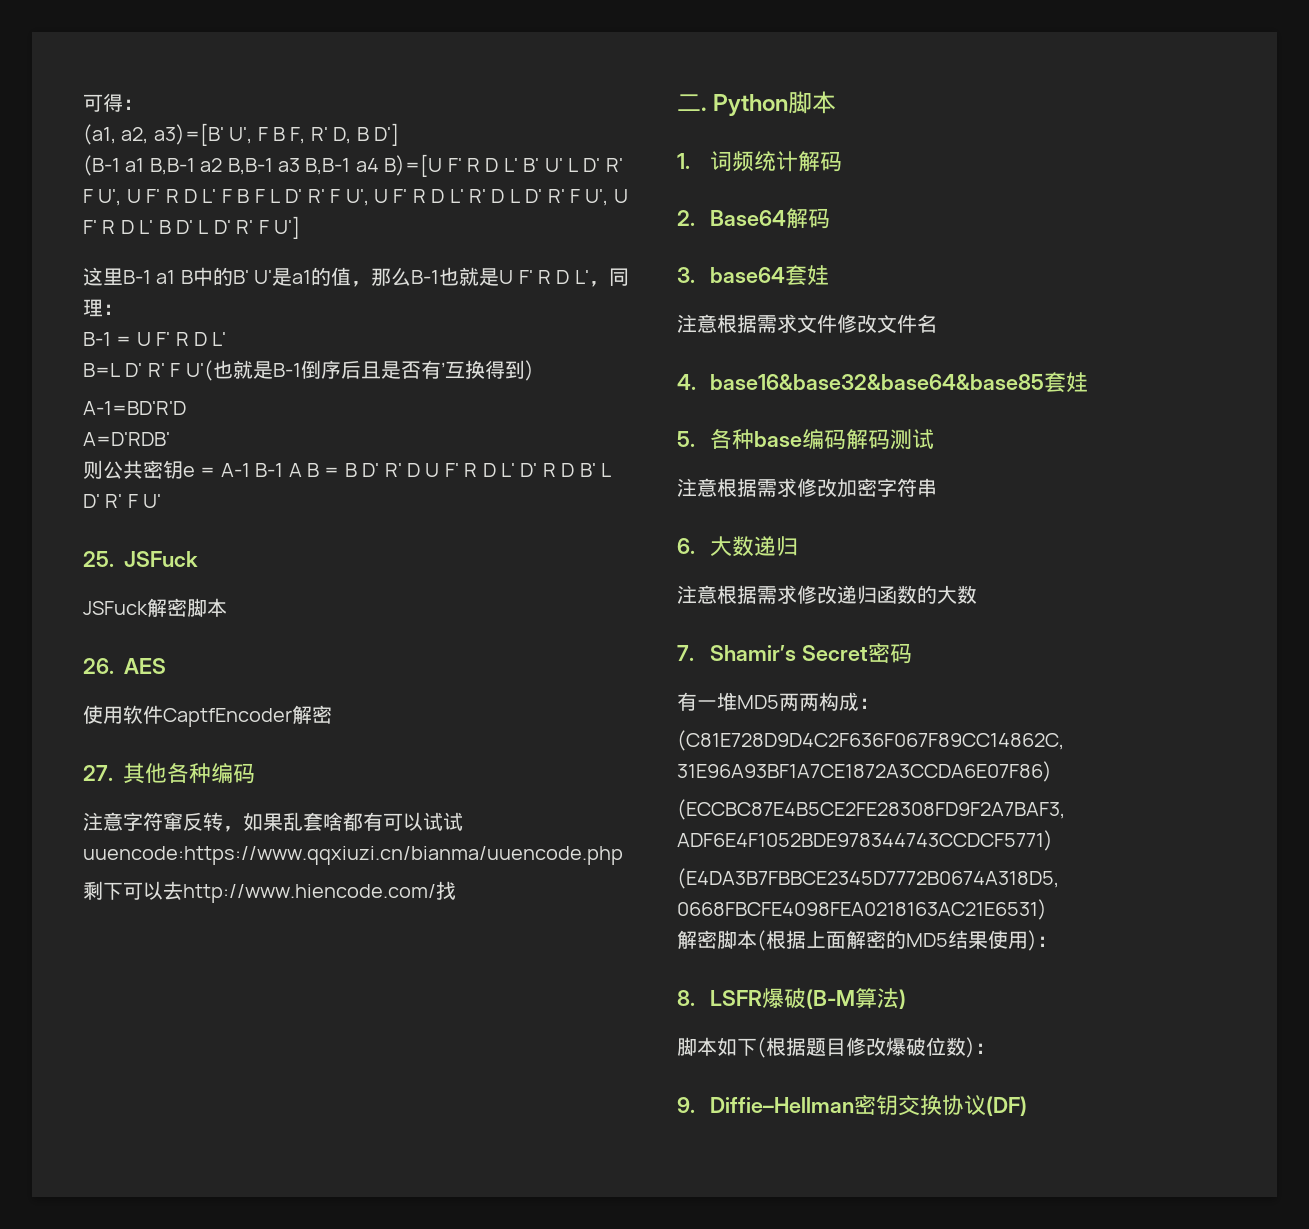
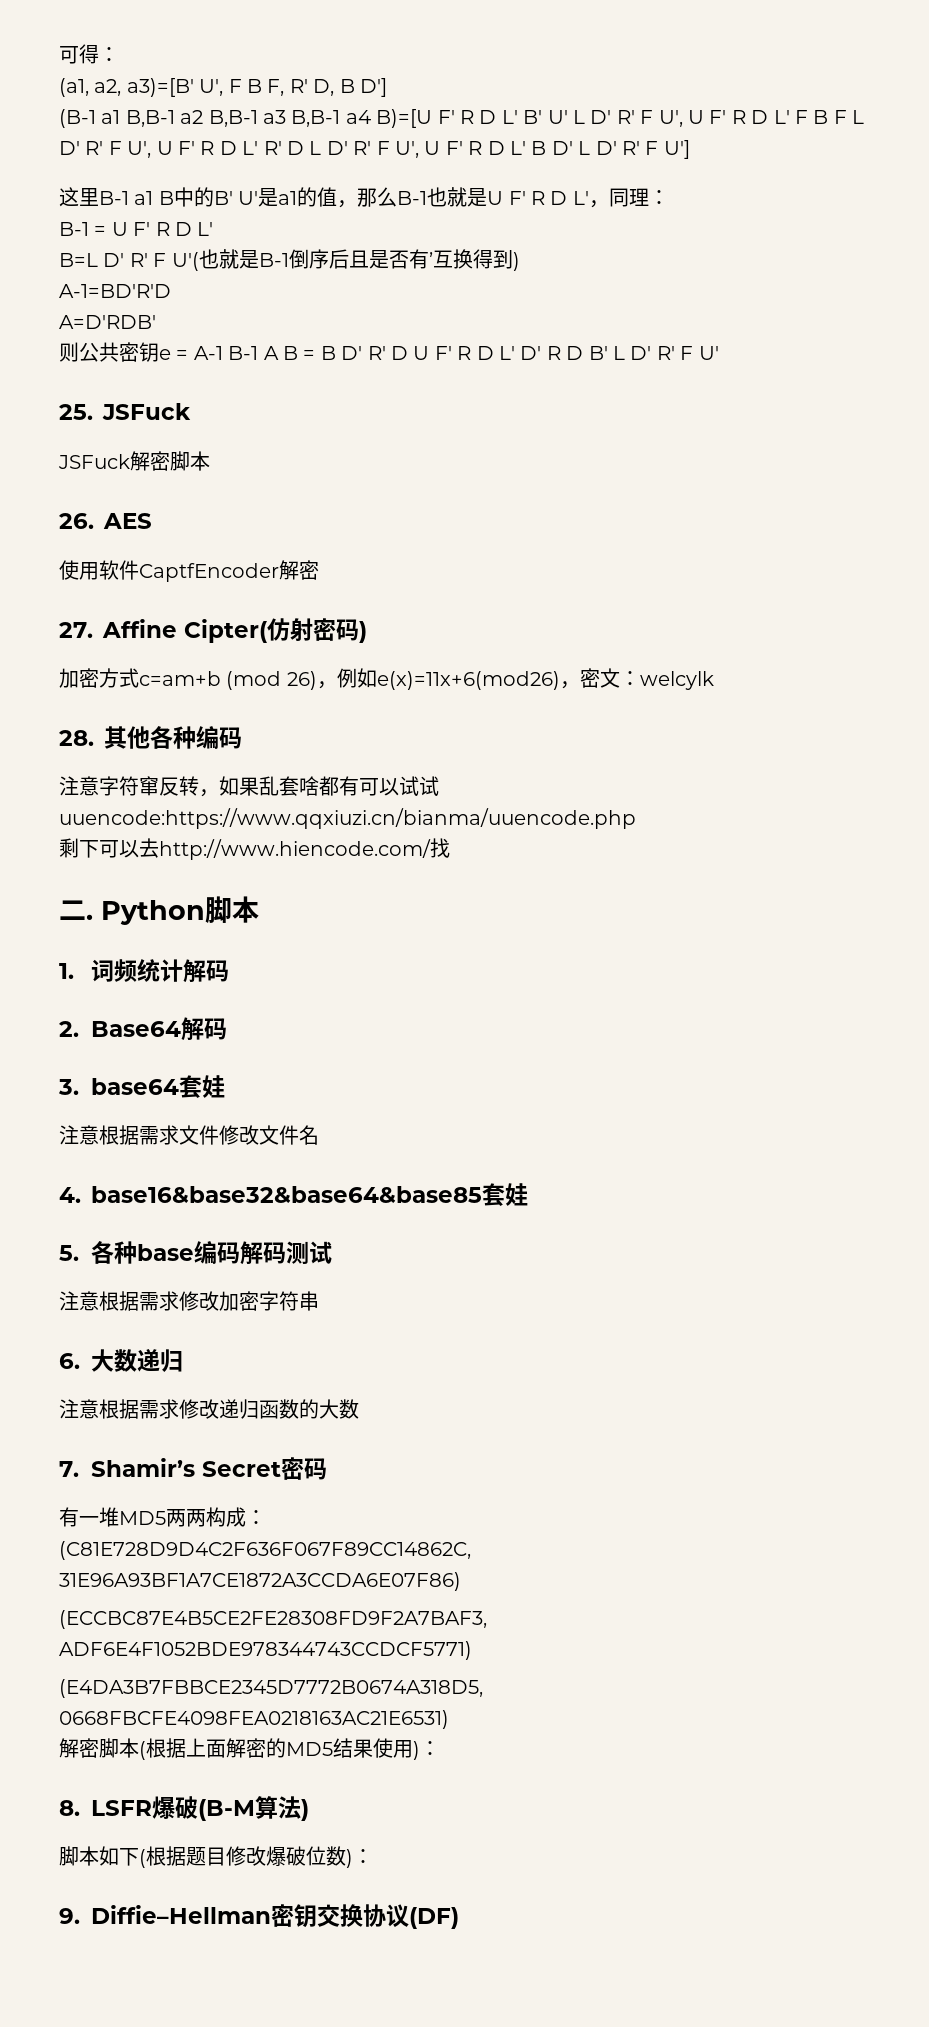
(113, 773) none -> [102,618,367,643] [59,668,714,690] [59,730,94,746] Affine Cipter(仿射密码) // 加密方式c=am+b (mod 26)，例如e(x)=11x+6(mod26)，密文：welcylk // 28.

